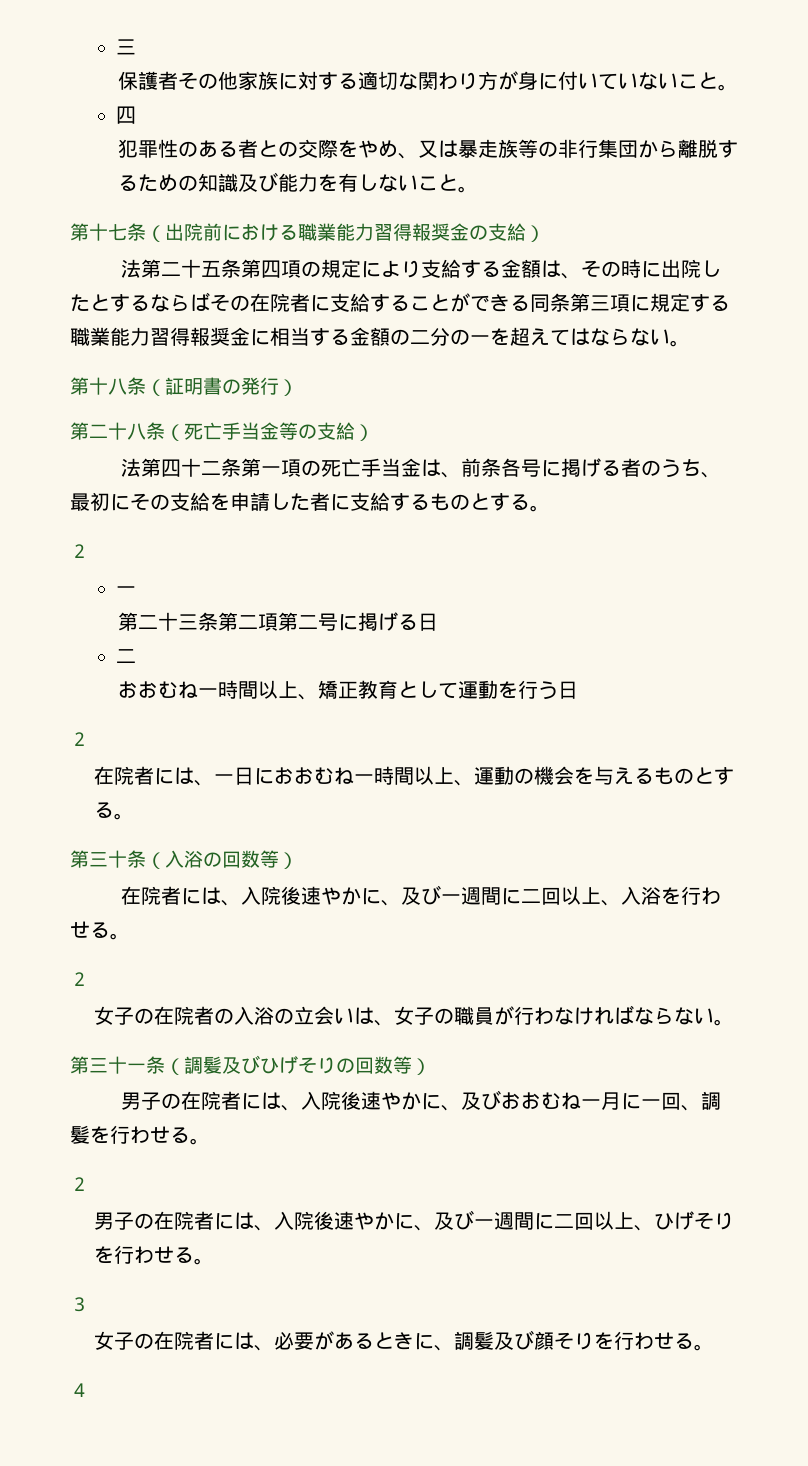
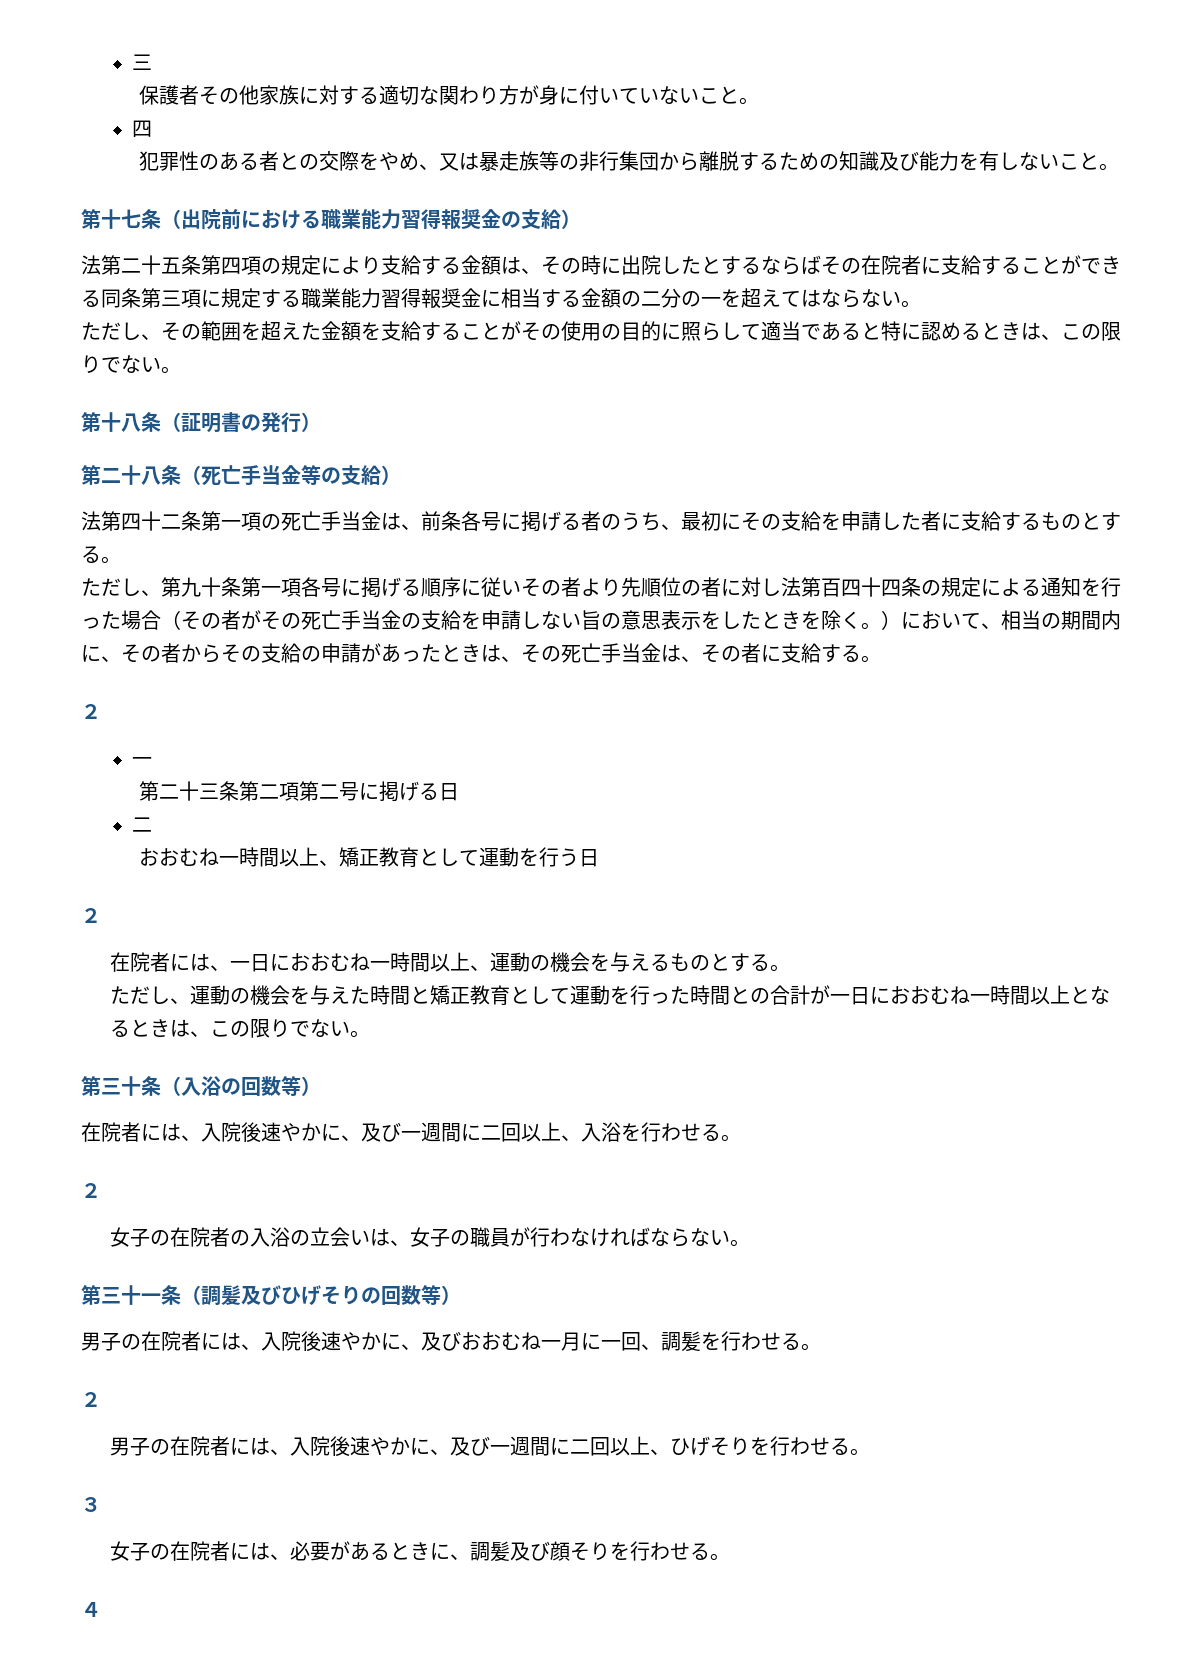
(690, 343) none -> [81,321,1121,341] [81,355,181,374] // ただし、その範囲を超えた金額を支給することがその使用の目的に照らして適当であると特に認めるときは、この限りでない。
(550, 508) none -> [81,577,1121,598] [81,610,1121,630] [81,643,881,663] // ただし、第九十条第一項各号に掲げる順序に従いその者より先順位の者に対し法第百四十四条の規定による通知を行った場合（その者がその死亡手当金の支給を申請しない旨の意思表示をしたときを除く。）において、相当の期間内に、その者からその支給の申請があったときは、その死亡手当金は、その者に支給する。
(134, 816) none -> [109,985,1110,1005] [109,1018,370,1038] // ただし、運動の機会を与えた時間と矯正教育として運動を行った時間との合計が一日におおむね一時間以上となるときは、この限りでない。

